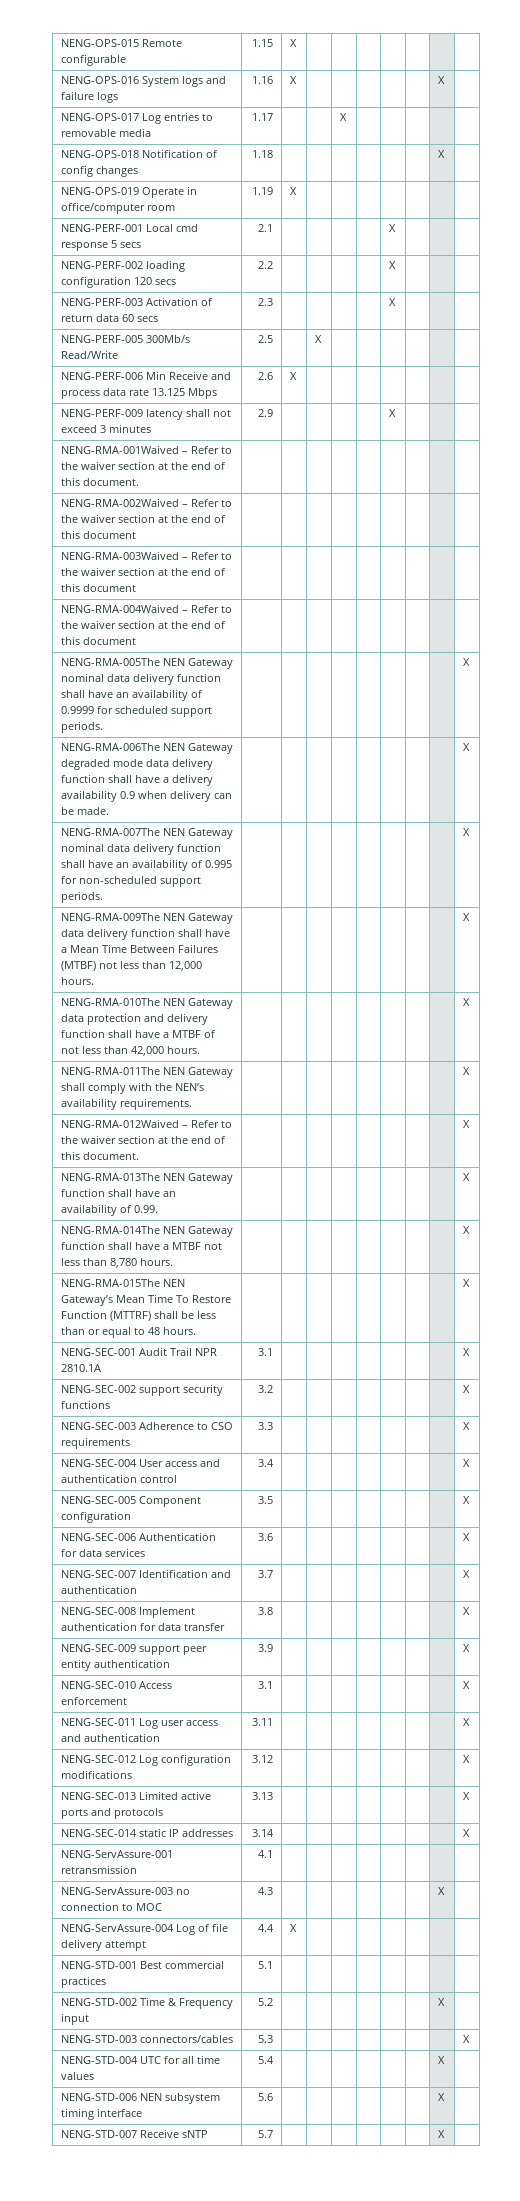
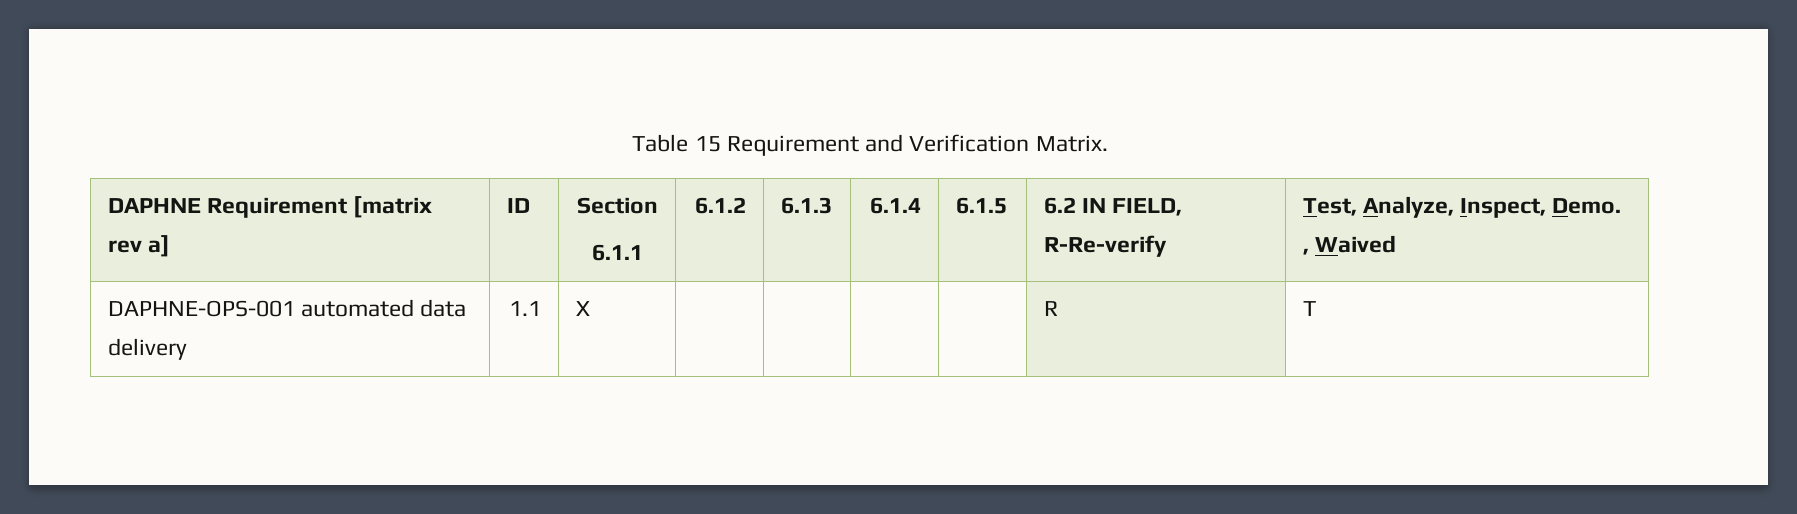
[60,39,182,47] [60,54,126,66] [252,39,274,47] [289,39,297,47] [60,76,226,87] [60,91,118,103] [252,76,274,84] [289,76,297,84] [437,76,445,84] [60,112,213,124] [60,128,151,137] [252,113,274,121] [339,113,347,121] [60,149,218,158] [60,165,138,177] [252,150,274,158] [437,150,445,158] [60,186,197,198] [60,202,175,214] [252,187,274,195] [289,187,297,195] [60,224,198,232] [60,240,141,251] [258,224,274,232] [388,224,396,232] [60,260,185,272] [60,276,176,288] [258,261,274,269] [388,261,396,269] [60,297,213,306] [60,314,158,322] [258,298,274,306] [388,298,396,306] [60,335,190,343] [60,350,118,359] [258,335,274,343] [314,335,322,343] [60,371,231,380] [60,388,217,399] [258,372,274,380] [289,372,297,380] [60,409,231,420] [60,424,151,433] [258,409,274,417] [388,409,396,417] [60,445,232,454] [60,461,226,470] [60,477,139,486] [60,498,232,507] [60,514,226,523] [60,530,136,539] [60,551,232,560] [60,567,226,576] [60,583,136,592] [60,604,232,613] [60,620,226,629] [60,636,136,645] [60,658,233,669] [60,673,221,685] [60,689,203,701] [60,706,212,717] [60,721,103,733] [462,658,470,666] [60,743,233,754] [60,758,213,770] [60,774,213,786] [60,790,232,802] [60,807,109,815] [462,743,470,751] [60,828,233,839] [60,843,221,855] [60,859,232,871] [60,876,201,887] [60,891,103,903] [462,828,470,836] [60,913,233,924] [60,928,230,940] [60,944,218,953] [60,961,202,971] [60,977,94,985] [462,913,470,921] [60,998,233,1009] [60,1013,208,1025] [60,1029,216,1038] [60,1046,200,1056] [462,998,470,1006] [60,1067,233,1078] [60,1082,204,1094] [60,1098,192,1110] [462,1067,470,1075] [60,1119,232,1128] [60,1135,226,1144] [60,1151,139,1160] [462,1120,470,1128] [60,1173,233,1184] [60,1188,176,1197] [60,1204,158,1216] [462,1173,470,1181] [60,1226,233,1237] [60,1241,222,1250] [60,1258,173,1268] [462,1226,470,1234] [60,1279,185,1287] [60,1294,231,1306] [60,1310,216,1321] [60,1327,196,1338] [462,1279,470,1287] [60,1347,217,1356] [60,1364,101,1372] [258,1348,274,1356] [462,1348,470,1356] [60,1384,223,1396] [60,1400,110,1409] [258,1385,274,1393] [462,1385,470,1393] [60,1422,233,1430] [60,1437,130,1449] [258,1422,274,1430] [462,1422,470,1430] [60,1459,220,1467] [60,1474,177,1483] [258,1459,275,1467] [462,1459,470,1467] [60,1496,201,1507] [60,1511,131,1523] [258,1496,274,1504] [462,1496,470,1504] [60,1532,216,1541] [60,1548,145,1557] [258,1533,274,1541] [462,1533,470,1541] [60,1569,231,1578] [60,1585,137,1594] [258,1570,274,1578] [462,1570,470,1578] [60,1607,195,1618] [60,1622,225,1631] [258,1607,274,1615] [462,1607,470,1615] [60,1644,207,1655] [60,1659,170,1671] [258,1644,274,1652] [462,1644,470,1652] [60,1681,172,1689] [60,1697,127,1705] [258,1681,274,1689] [462,1681,470,1689] [60,1718,218,1729] [60,1733,160,1742] [252,1718,274,1726] [462,1718,470,1726] [60,1754,231,1766] [60,1770,132,1779] [252,1755,274,1763] [462,1755,470,1763] [60,1791,211,1800] [60,1808,163,1819] [252,1792,274,1800] [462,1792,470,1800] [60,1828,233,1837] [252,1829,275,1837] [462,1829,470,1837] [60,1850,173,1858] [60,1865,137,1874] [258,1850,274,1858] [60,1887,190,1895] [60,1902,162,1911] [258,1887,274,1895] [437,1887,445,1895] [60,1923,228,1935] [60,1939,146,1951] [258,1924,275,1932] [289,1924,297,1932] [60,1960,224,1969] [60,1976,106,1988] [258,1961,274,1969] [60,1997,233,2009] [60,2013,89,2025] [258,1998,274,2006] [437,1998,445,2006] [60,2035,233,2043] [258,2035,274,2043] [462,2035,470,2043] [60,2055,220,2064] [60,2072,94,2080] [258,2056,275,2064] [437,2056,445,2064] [60,2093,220,2104] [60,2108,142,2120] [258,2093,274,2101] [437,2093,445,2101] [60,2129,208,2138] [258,2130,274,2138] [437,2130,445,2138] NENG-OPS-015 Remote configurable | 1.15 | X | | | | | | | // NENG-OPS-016 System logs and failure logs | 1.16 | X | | | | | | X | // NENG-OPS-017 Log entries to removable media | 1.17 | | | X | | | | | // NENG-OPS-018 Notification of config changes | 1.18 | | | | | | | X | // NENG-OPS-019 Operate in office/computer room | 1.19 | X | | | | | | | // NENG-PERF-001 Local cmd response 5 secs | 2.1 | | | | | X | | | // NENG-PERF-002 loading configuration 120 secs | 2.2 | | | | | X | | | // NENG-PERF-003 Activation of return data 60 secs | 2.3 | | | | | X | | | // NENG-PERF-005 300Mb/s Read/Write | 2.5 | | X | | | | | | // NENG-PERF-006 Min Receive and process data rate 13.125 Mbps | 2.6 | X | | | | | | | // NENG-PERF-009 latency shall not exceed 3 minutes | 2.9 | | | | | X | | | // NENG-RMA-001Waived – Refer to the waiver section at the end of this document. | | | | | | | | | // NENG-RMA-002Waived – Refer to the waiver section at the end of this document | | | | | | | | | // NENG-RMA-003Waived – Refer to the waiver section at the end of this document | | | | | | | | | // NENG-RMA-004Waived – Refer to the waiver section at the end of this document | | | | | | | | | // NENG-RMA-005The NEN Gateway nominal data delivery function shall have an availability of 0.9999 for scheduled support periods. | | | | | | | | | X // NENG-RMA-006The NEN Gateway degraded mode data delivery function shall have a delivery availability 0.9 when delivery can be made. | | | | | | | | | X // NENG-RMA-007The NEN Gateway nominal data delivery function shall have an availability of 0.995 for non-scheduled support periods. | | | | | | | | | X // NENG-RMA-009The NEN Gateway data delivery function shall have a Mean Time Between Failures (MTBF) not less than 12,000 hours. | | | | | | | | | X // NENG-RMA-010The NEN Gateway data protection and delivery function shall have a MTBF of not less than 42,000 hours. | | | | | | | | | X // NENG-RMA-011The NEN Gateway shall comply with the NEN’s availability requirements. | | | | | | | | | X // NENG-RMA-012Waived – Refer to the waiver section at the end of this document. | | | | | | | | | X // NENG-RMA-013The NEN Gateway function shall have an availability of 0.99. | | | | | | | | | X // NENG-RMA-014The NEN Gateway function shall have a MTBF not less than 8,780 hours. | | | | | | | | | X // NENG-RMA-015The NEN Gateway’s Mean Time To Restore Function (MTTRF) shall be less than or equal to 48 hours. | | | | | | | | | X // NENG-SEC-001 Audit Trail NPR 2810.1A | 3.1 | | | | | | | | X // NENG-SEC-002 support security functions | 3.2 | | | | | | | | X // NENG-SEC-003 Adherence to CSO requirements | 3.3 | | | | | | | | X // NENG-SEC-004 User access and authentication control | 3.4 | | | | | | | | X // NENG-SEC-005 Component configuration | 3.5 | | | | | | | | X // NENG-SEC-006 Authentication for data services | 3.6 | | | | | | | | X // NENG-SEC-007 Identification and authentication | 3.7 | | | | | | | | X // NENG-SEC-008 Implement authentication for data transfer | 3.8 | | | | | | | | X // NENG-SEC-009 support peer entity authentication | 3.9 | | | | | | | | X // NENG-SEC-010 Access enforcement | 3.1 | | | | | | | | X // NENG-SEC-011 Log user access and authentication | 3.11 | | | | | | | | X // NENG-SEC-012 Log configuration modifications | 3.12 | | | | | | | | X // NENG-SEC-013 Limited active ports and protocols | 3.13 | | | | | | | | X // NENG-SEC-014 static IP addresses | 3.14 | | | | | | | | X // NENG-ServAssure-001 retransmission | 4.1 | | | | | | | | // NENG-ServAssure-003 no connection to MOC | 4.3 | | | | | | | X | // NENG-ServAssure-004 Log of file delivery attempt | 4.4 | X | | | | | | | // NENG-STD-001 Best commercial practices | 5.1 | | | | | | | | // NENG-STD-002 Time & Frequency input | 5.2 | | | | | | | X | // NENG-STD-003 connectors/cables | 5.3 | | | | | | | | X // NENG-STD-004 UTC for all time values | 5.4 | | | | | | | X | // NENG-STD-006 NEN subsystem timing interface | 5.6 | | | | | | | X | // NENG-STD-007 Receive sNTP | 5.7 | | | | | | | X | -> [632,134,1108,156] [107,196,433,218] [107,235,170,257] [506,198,530,213] [576,197,658,214] [591,244,643,261] [695,197,747,214] [780,197,832,214] [870,197,922,214] [955,197,1007,214] [1043,197,1183,216] [1043,235,1167,257] [1302,196,1622,218] [1302,235,1396,255] [107,299,467,317] [107,338,187,360] [509,301,542,316] [575,301,590,316] [1043,301,1058,316] [1302,301,1316,316] Table 15 Requirement and Verification Matrix. // DAPHNE Requirement [matrix rev a] | ID | Section // 6.1.1 | 6.1.2 | 6.1.3 | 6.1.4 | 6.1.5 | 6.2 IN FIELD, R-Re-verify | Test, Analyze, Inspect, Demo. , Waived // DAPHNE-OPS-001 automated data delivery | 1.1 | X | | | | | R | T

